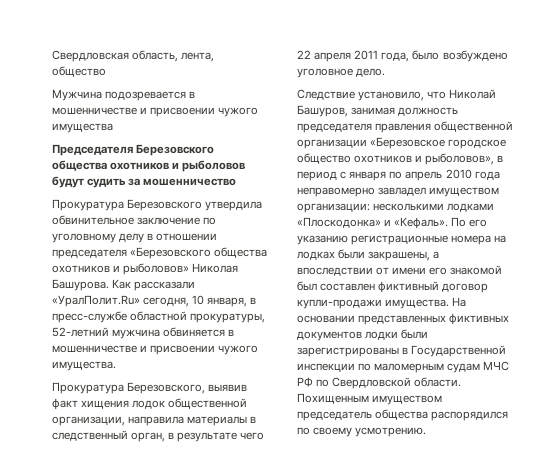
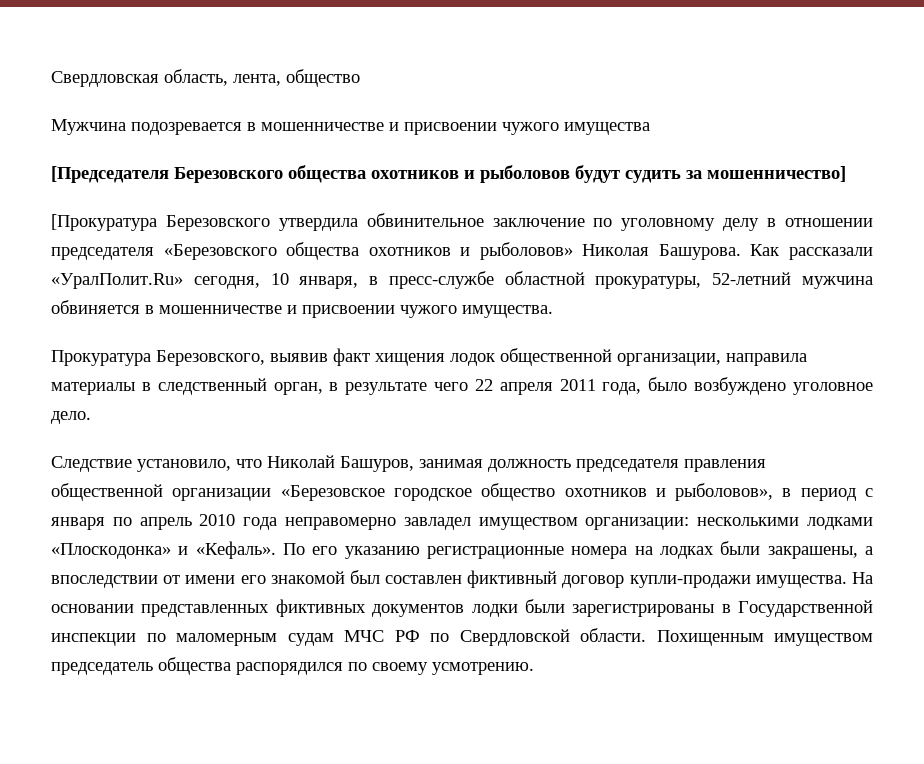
[52,144,133,156] Председателя -> [51,166,169,183] [Председателя
[143,178,237,186] [52,199,124,211] мошенничество // Прокуратура -> [707,166,846,182] [51,214,157,231] мошенничество] // [Прокуратура

